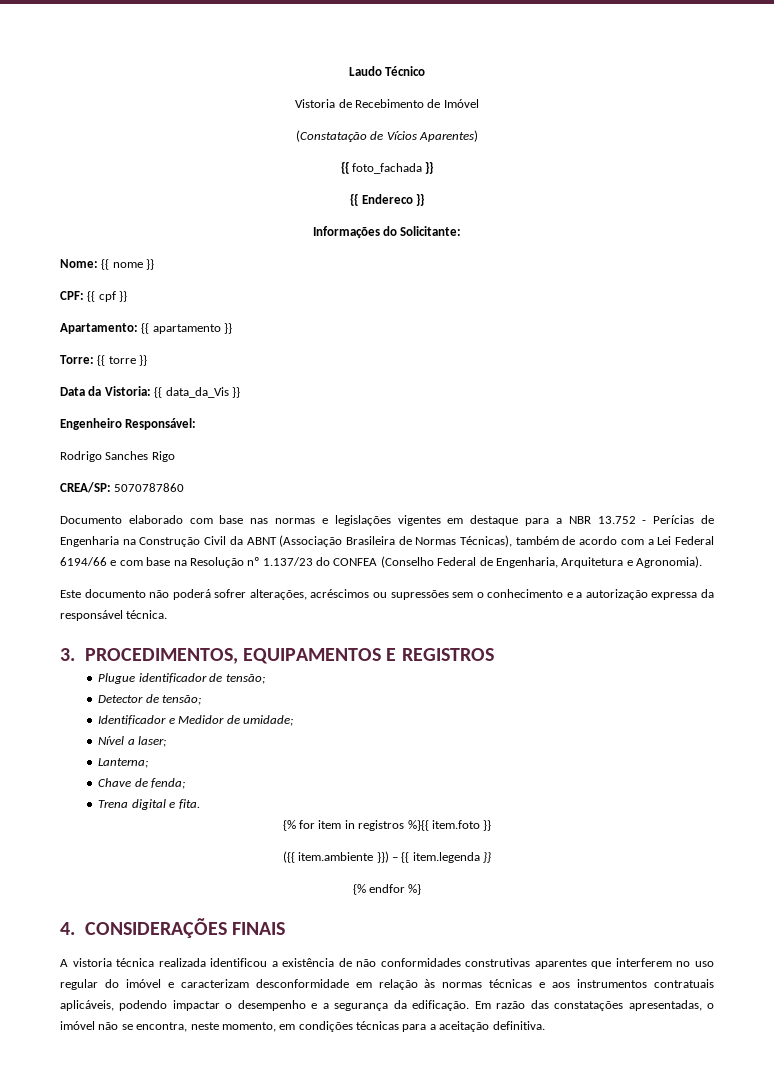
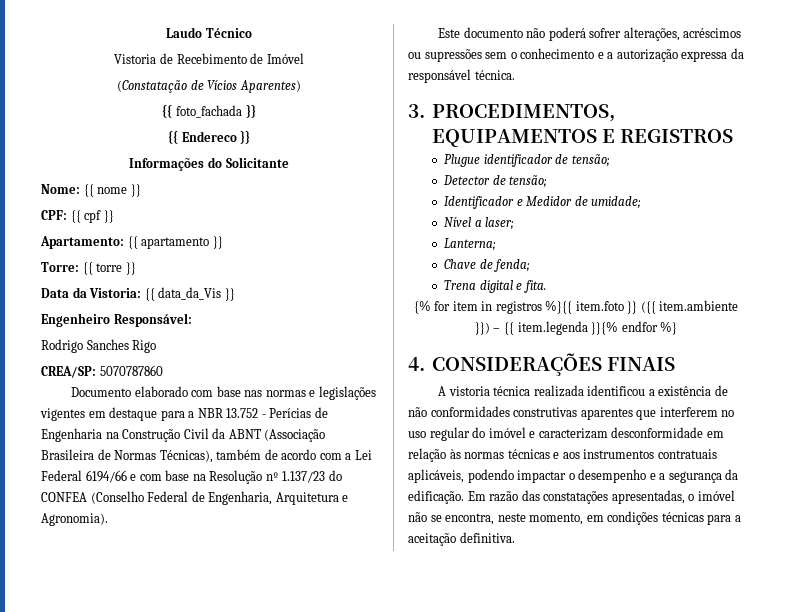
[400,226,462,236] Solicitante: -> [225,157,289,168] Solicitante
(492, 825) // -> (638, 307) none
[483,852,492,863] [352,884,366,895] }} // {% -> [591,321,619,335] }}{%

